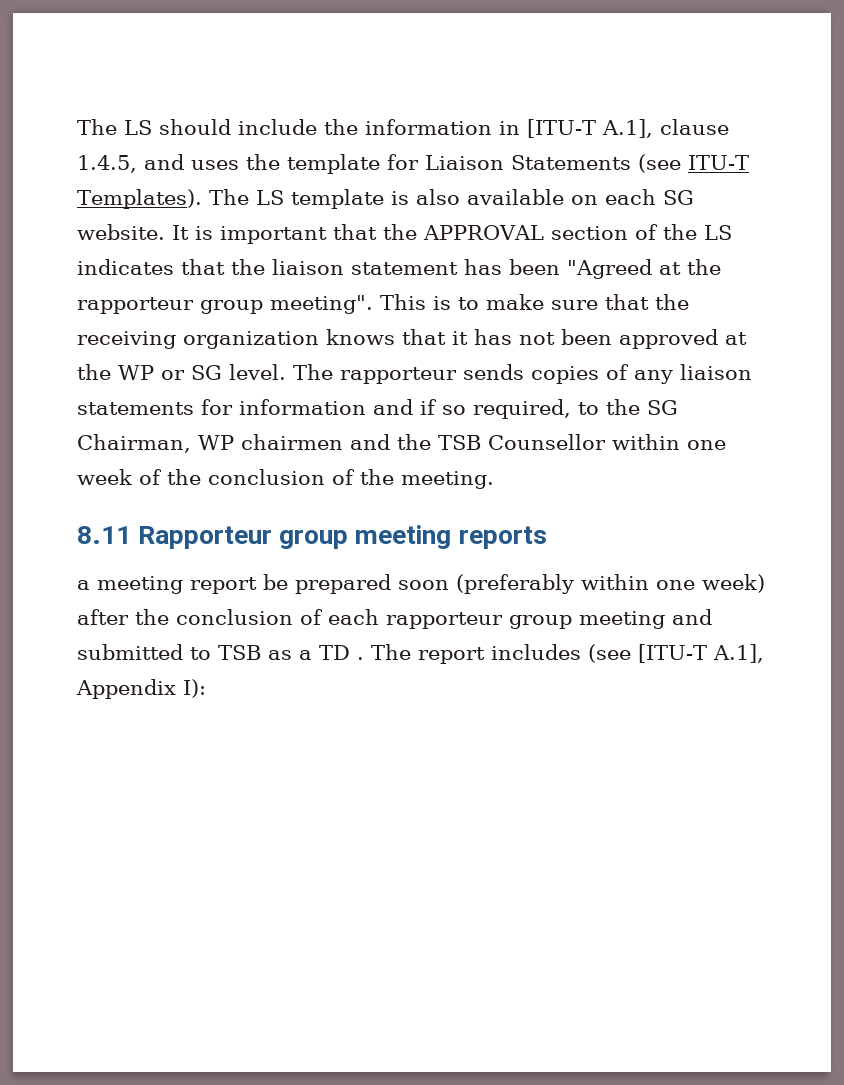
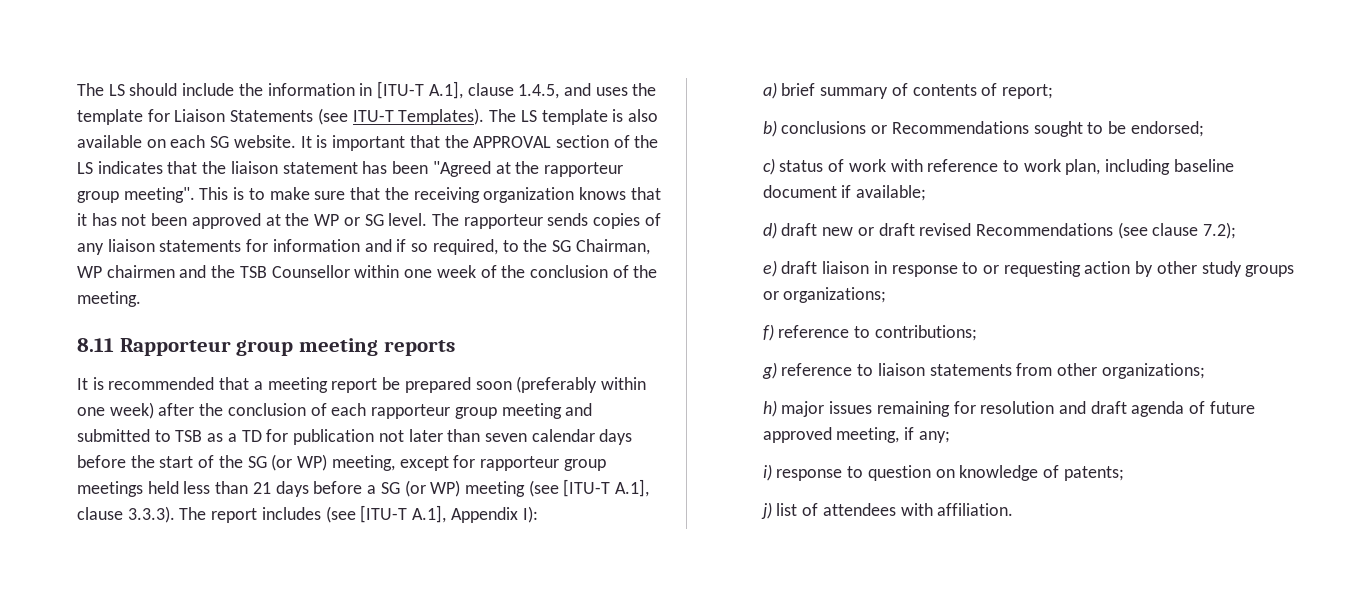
(547, 537) none -> [77,377,250,390] It is recommended that
[357,657,364,660] . -> [266,429,633,445] [77,454,606,471] [77,479,650,497] [77,506,175,523] for publication not later than seven calendar days before the start of the SG (or WP) meeting, except for rapporteur group meetings held less than 21 days before a SG (or WP) meeting (see [ITU-T A.1], clause 3.3.3).
(206, 688) none -> [762,82,1053,99] [762,120,1204,137] [762,158,1234,175] [762,185,927,201] [762,222,1237,239] [762,260,1295,277] [762,287,887,303] [762,324,977,341] [761,362,1205,379] [762,400,1255,417] [762,427,950,443] [762,464,1124,481] [760,502,1014,519] // a) brief summary of contents of report; // b) conclusions or Recommendations sought to be endorsed; // c) status of work with reference to work plan, including baseline document if available; // d) draft new or draft revised Recommendations (see clause 7.2); // e) draft liaison in response to or requesting action by other study groups or organizations; // f) reference to contributions; // g) reference to liaison statements from other organizations; // h) major issues remaining for resolution and draft agenda of future approved meeting, if any; // i) response to question on knowledge of patents; // j) list of attendees with affiliation.

